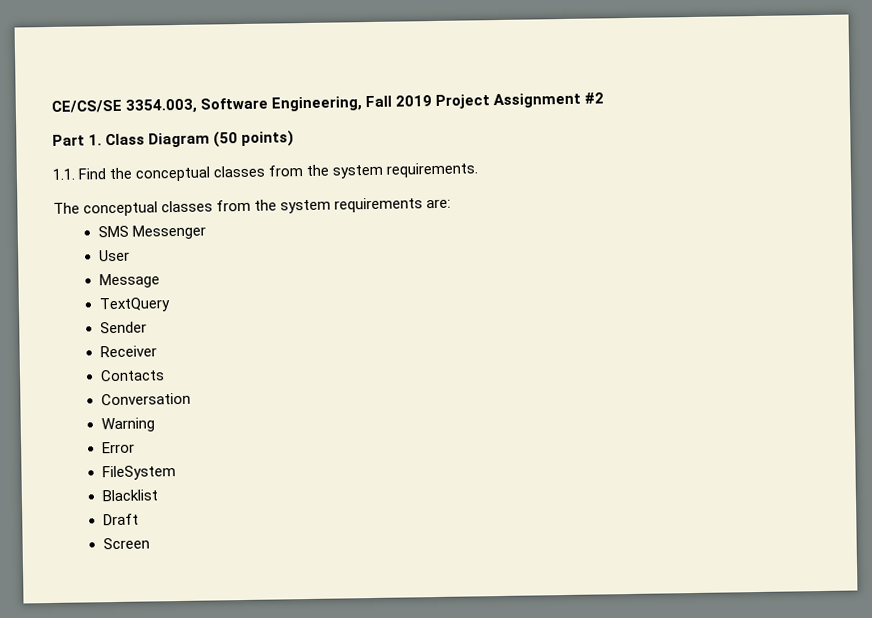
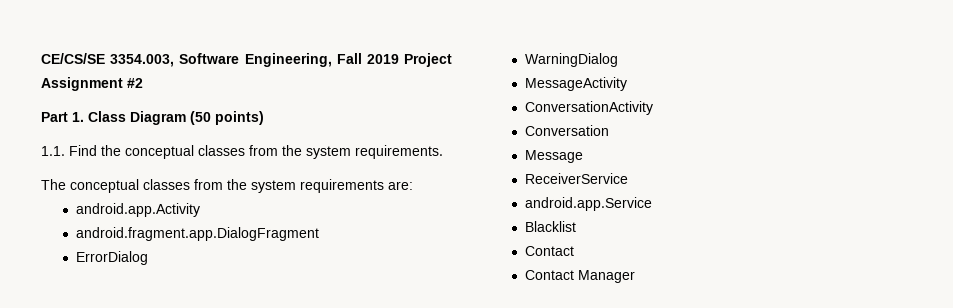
[97,224,206,240] [98,249,130,262] [98,273,160,289] [98,297,171,313] [99,321,147,334] [99,345,157,358] [99,369,165,382] [100,392,191,406] [100,417,155,433] [101,441,135,454] [101,465,176,481] [101,489,158,502] [102,513,139,526] [102,537,150,550] SMS Messenger // User // Message // TextQuery // Sender // Receiver // Contacts // Conversation // Warning // Error // FileSystem // Blacklist // Draft // Screen -> [75,203,200,217] [75,227,319,241] [75,251,148,265] [524,53,618,67] [524,77,627,91] [524,101,653,115] [524,125,609,136] [524,150,583,163] [524,173,628,184] [524,197,652,211] [524,221,576,232] [524,246,574,256] [524,270,635,283] android.app.Activity // android.fragment.app.DialogFragment // ErrorDialog // WarningDialog // MessageActivity // ConversationActivity // Conversation // Message // ReceiverService // android.app.Service // Blacklist // Contact // Contact Manager

